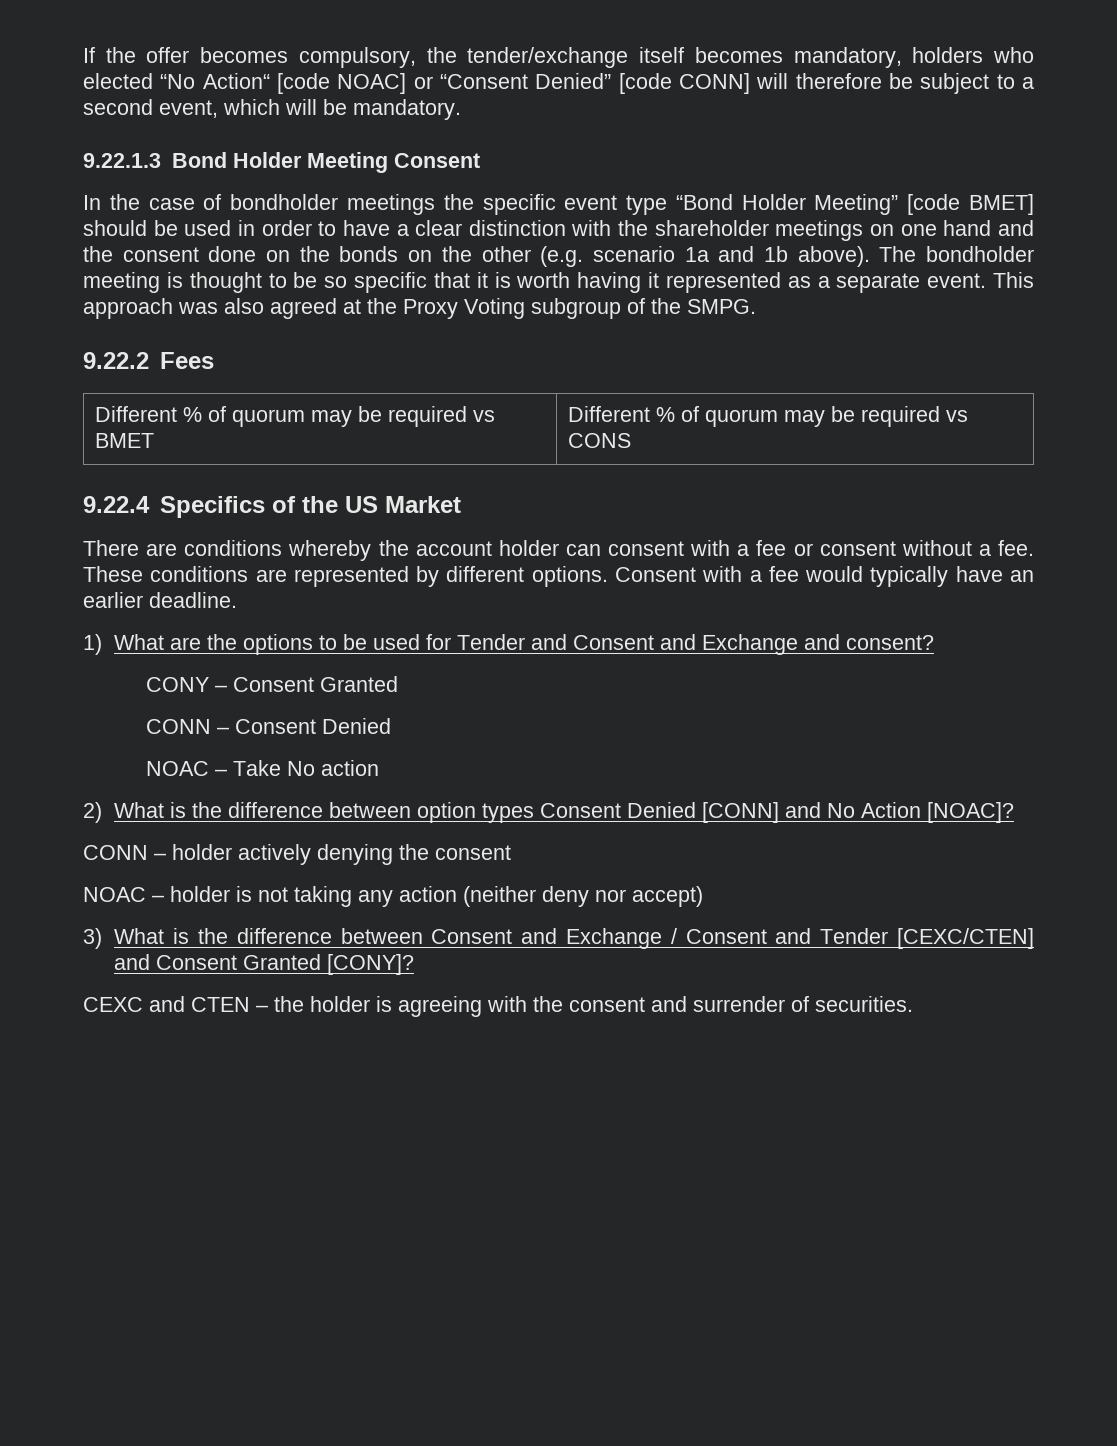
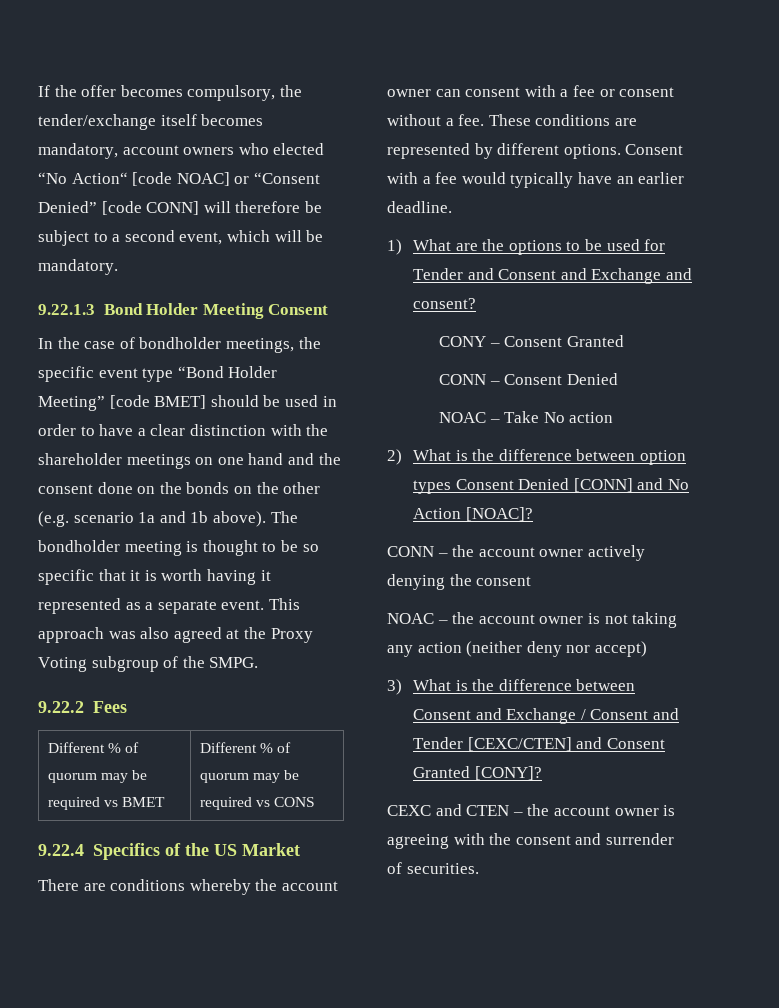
[912,47,984,63] holders -> [122,145,235,155] account owners
[346,194,435,215] meetings -> [225,338,294,353] meetings,
[498,540,559,556] holder -> [387,89,431,97] owner
[172,844,232,860] holder -> [452,545,584,557] the account owner
[170,886,230,902] holder -> [452,612,584,624] the account owner
[310,996,370,1012] holder -> [553,806,659,816] account owner

